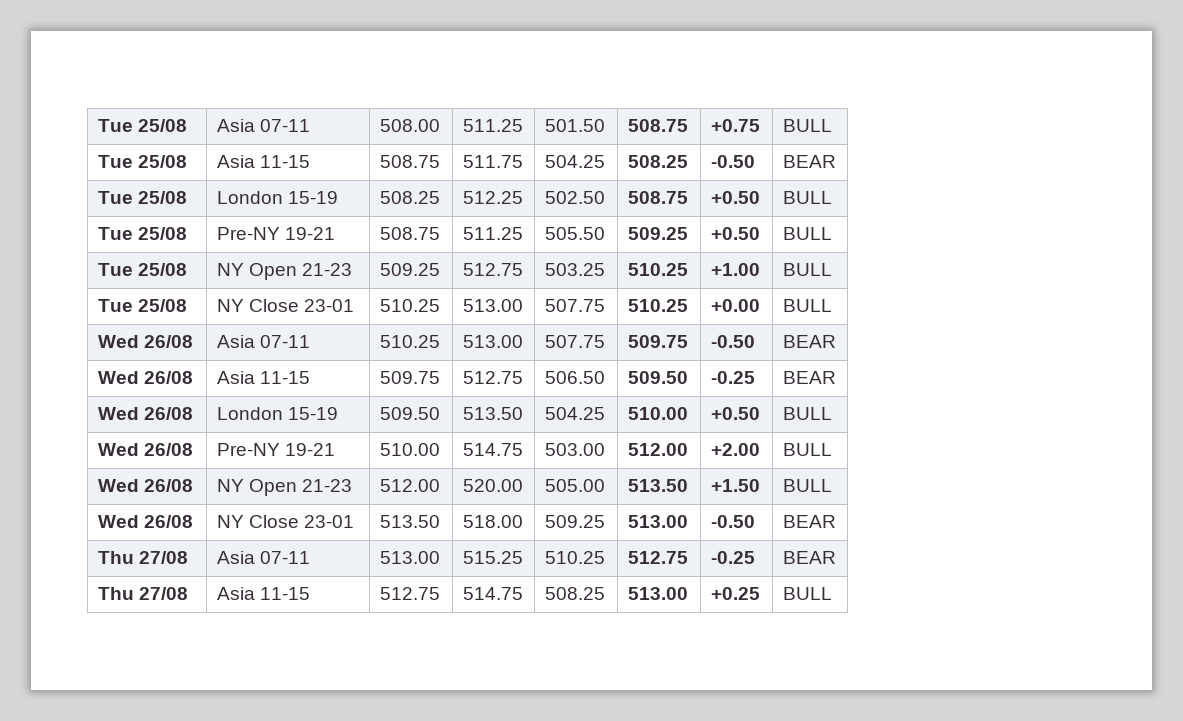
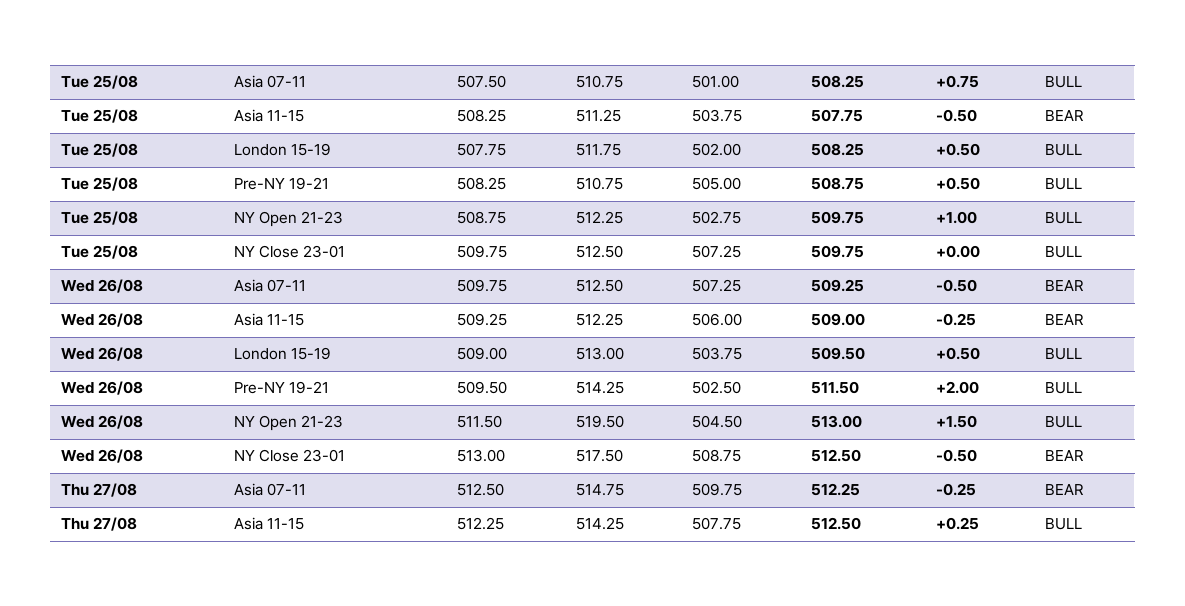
[379,119,440,132] [462,119,523,132] [544,119,605,132] [627,119,688,132] 508.00 | 511.25 | 501.50 | 508.75 -> [456,75,506,88] [575,75,623,88] [691,75,739,88] [810,75,864,88] 507.50 | 510.75 | 501.00 | 508.25
[379,155,440,168] [462,155,523,168] [544,155,605,168] [627,155,688,168] 508.75 | 511.75 | 504.25 | 508.25 -> [456,109,506,122] [575,109,621,122] [691,109,742,122] [810,109,863,122] 508.25 | 511.25 | 503.75 | 507.75
[379,191,440,204] [462,191,523,204] [544,191,605,204] [627,191,688,204] 508.25 | 512.25 | 502.50 | 508.75 -> [456,143,506,156] [575,144,621,156] [691,143,741,156] [810,143,864,156] 507.75 | 511.75 | 502.00 | 508.25
[379,227,440,240] [462,227,523,240] [544,227,605,240] [627,227,688,240] 508.75 | 511.25 | 505.50 | 509.25 -> [456,177,506,190] [575,177,623,190] [691,177,741,190] [810,177,864,190] 508.25 | 510.75 | 505.00 | 508.75
[379,263,440,276] [462,263,523,276] [544,263,605,276] [627,263,688,276] 509.25 | 512.75 | 503.25 | 510.25 -> [456,211,506,224] [575,211,623,224] [691,211,741,224] [810,211,864,224] 508.75 | 512.25 | 502.75 | 509.75
[379,299,440,312] [462,299,523,312] [544,299,605,312] [627,299,688,312] 510.25 | 513.00 | 507.75 | 510.25 -> [456,245,507,258] [575,245,623,258] [691,245,741,258] [810,245,864,258] 509.75 | 512.50 | 507.25 | 509.75
[379,335,440,348] [462,335,523,348] [544,335,605,348] [627,335,688,348] 510.25 | 513.00 | 507.75 | 509.75 -> [456,279,507,292] [575,279,623,292] [691,279,741,292] [810,279,864,292] 509.75 | 512.50 | 507.25 | 509.25
[379,371,440,384] [462,371,523,384] [544,371,605,384] [627,371,688,384] 509.75 | 512.75 | 506.50 | 509.50 -> [456,313,507,326] [575,313,623,326] [691,313,742,326] [810,313,865,326] 509.25 | 512.25 | 506.00 | 509.00
[379,407,440,420] [462,407,523,420] [544,407,605,420] [627,407,688,420] 509.50 | 513.50 | 504.25 | 510.00 -> [456,347,507,360] [575,347,624,360] [691,347,742,360] [810,347,865,360] 509.00 | 513.00 | 503.75 | 509.50
[379,443,440,456] [462,443,523,456] [544,443,605,456] [627,443,688,456] 510.00 | 514.75 | 503.00 | 512.00 -> [456,381,507,394] [575,381,624,394] [691,381,741,394] [810,381,859,394] 509.50 | 514.25 | 502.50 | 511.50
[379,479,440,492] [462,479,523,492] [544,479,605,492] [627,479,688,492] 512.00 | 520.00 | 505.00 | 513.50 -> [456,415,502,428] [575,415,624,428] [691,415,742,428] [810,415,862,428] 511.50 | 519.50 | 504.50 | 513.00
[379,515,440,528] [462,515,523,528] [544,515,605,528] [627,515,688,528] 513.50 | 518.00 | 509.25 | 513.00 -> [456,449,505,462] [575,449,623,462] [691,449,741,462] [810,449,861,462] 513.00 | 517.50 | 508.75 | 512.50
[379,551,440,564] [462,551,523,564] [544,551,605,564] [627,551,688,564] 513.00 | 515.25 | 510.25 | 512.75 -> [456,483,504,496] [575,484,624,496] [691,483,742,496] [810,483,860,496] 512.50 | 514.75 | 509.75 | 512.25
[379,587,440,600] [462,587,523,600] [544,587,605,600] [627,587,688,600] 512.75 | 514.75 | 508.25 | 513.00 -> [456,517,504,530] [575,517,624,530] [691,517,741,530] [810,517,861,530] 512.25 | 514.25 | 507.75 | 512.50

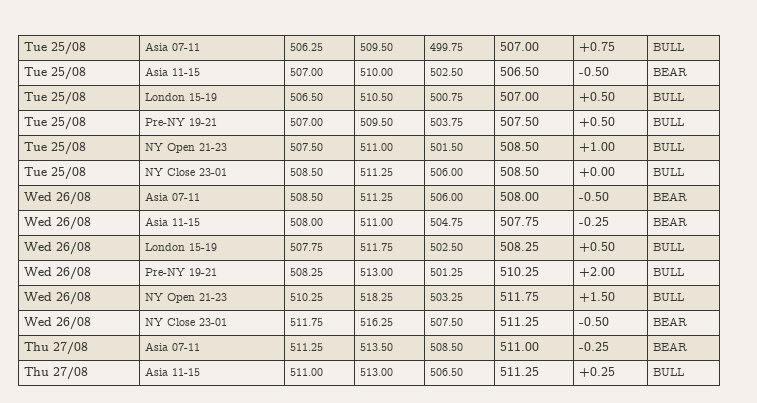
[456,75,506,88] [575,75,623,88] [691,75,739,88] [810,75,864,88] 507.50 | 510.75 | 501.00 | 508.25 -> [289,43,323,51] [359,43,393,51] [429,43,463,51] [499,42,539,51] 506.25 | 509.50 | 499.75 | 507.00
[456,109,506,122] [575,109,621,122] [691,109,742,122] [810,109,863,122] 508.25 | 511.25 | 503.75 | 507.75 -> [289,68,323,76] [359,68,393,76] [429,68,463,76] [499,67,539,76] 507.00 | 510.00 | 502.50 | 506.50
[456,143,506,156] [575,144,621,156] [691,143,741,156] [810,143,864,156] 507.75 | 511.75 | 502.00 | 508.25 -> [289,93,323,101] [359,93,393,101] [429,93,463,101] [499,92,539,101] 506.50 | 510.50 | 500.75 | 507.00
[456,177,506,190] [575,177,623,190] [691,177,741,190] [810,177,864,190] 508.25 | 510.75 | 505.00 | 508.75 -> [289,118,323,126] [359,118,393,126] [429,118,463,126] [499,117,539,126] 507.00 | 509.50 | 503.75 | 507.50
[456,211,506,224] [575,211,623,224] [691,211,741,224] [810,211,864,224] 508.75 | 512.25 | 502.75 | 509.75 -> [289,143,323,151] [359,143,393,151] [429,143,463,151] [499,142,539,151] 507.50 | 511.00 | 501.50 | 508.50
[456,245,507,258] [575,245,623,258] [691,245,741,258] [810,245,864,258] 509.75 | 512.50 | 507.25 | 509.75 -> [289,168,323,176] [359,168,393,176] [429,168,463,176] [499,167,539,176] 508.50 | 511.25 | 506.00 | 508.50
[456,279,507,292] [575,279,623,292] [691,279,741,292] [810,279,864,292] 509.75 | 512.50 | 507.25 | 509.25 -> [289,193,323,201] [359,193,393,201] [429,193,463,201] [499,192,539,201] 508.50 | 511.25 | 506.00 | 508.00
[456,313,507,326] [575,313,623,326] [691,313,742,326] [810,313,865,326] 509.25 | 512.25 | 506.00 | 509.00 -> [289,218,323,226] [359,218,393,226] [429,218,463,226] [499,217,539,226] 508.00 | 511.00 | 504.75 | 507.75
[456,347,507,360] [575,347,624,360] [691,347,742,360] [810,347,865,360] 509.00 | 513.00 | 503.75 | 509.50 -> [289,243,323,251] [359,243,393,251] [429,243,463,251] [499,242,539,251] 507.75 | 511.75 | 502.50 | 508.25
[456,381,507,394] [575,381,624,394] [691,381,741,394] [810,381,859,394] 509.50 | 514.25 | 502.50 | 511.50 -> [289,268,323,276] [359,268,393,276] [429,268,463,276] [499,267,539,276] 508.25 | 513.00 | 501.25 | 510.25
[456,415,502,428] [575,415,624,428] [691,415,742,428] [810,415,862,428] 511.50 | 519.50 | 504.50 | 513.00 -> [289,293,323,301] [359,293,393,301] [429,293,463,301] [499,292,539,301] 510.25 | 518.25 | 503.25 | 511.75
[456,449,505,462] [575,449,623,462] [691,449,741,462] [810,449,861,462] 513.00 | 517.50 | 508.75 | 512.50 -> [289,318,323,326] [359,318,393,326] [429,318,463,326] [499,317,539,326] 511.75 | 516.25 | 507.50 | 511.25
[456,483,504,496] [575,484,624,496] [691,483,742,496] [810,483,860,496] 512.50 | 514.75 | 509.75 | 512.25 -> [289,343,323,351] [359,343,393,351] [429,343,463,351] [499,342,539,351] 511.25 | 513.50 | 508.50 | 511.00
[456,517,504,530] [575,517,624,530] [691,517,741,530] [810,517,861,530] 512.25 | 514.25 | 507.75 | 512.50 -> [289,368,323,376] [359,368,393,376] [429,368,463,376] [499,367,539,376] 511.00 | 513.00 | 506.50 | 511.25

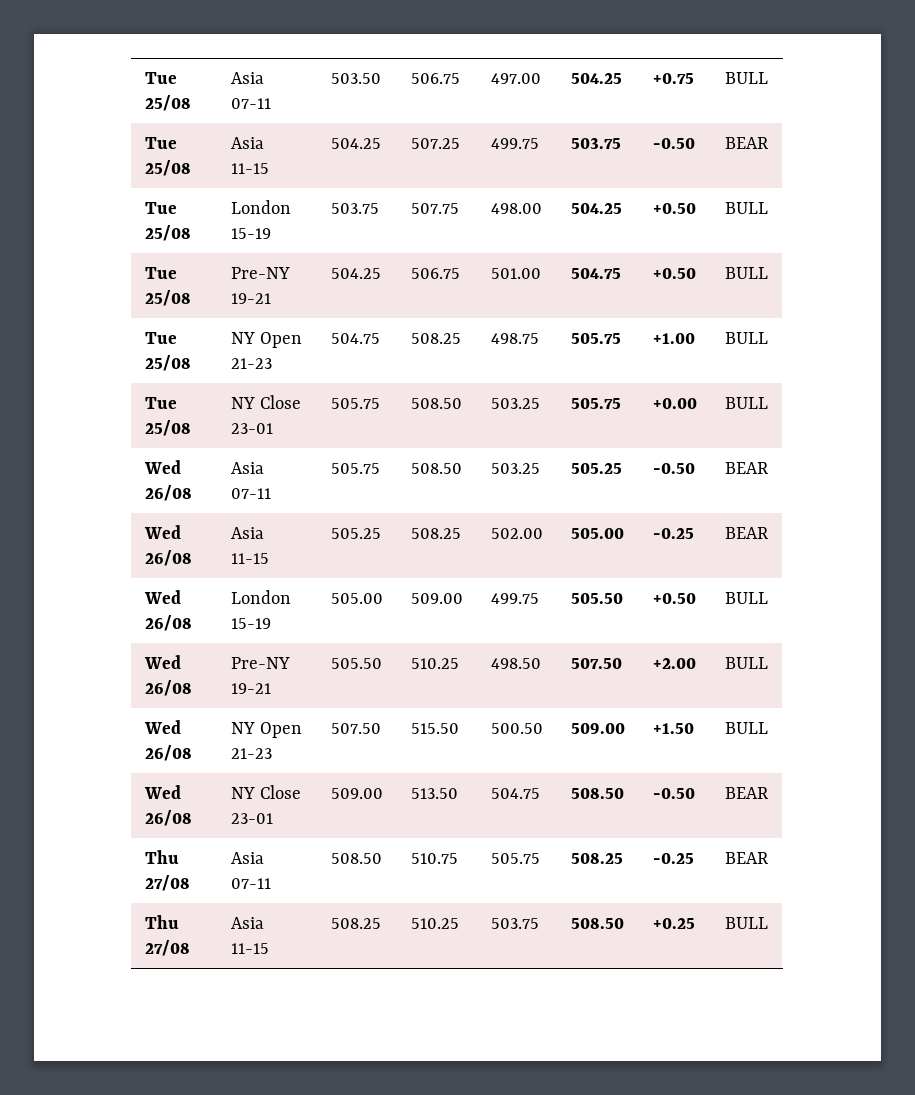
[289,43,323,51] [359,43,393,51] [429,43,463,51] [499,42,539,51] 506.25 | 509.50 | 499.75 | 507.00 -> [330,73,381,84] [410,73,460,84] [490,73,541,84] [570,73,622,84] 503.50 | 506.75 | 497.00 | 504.25
[289,68,323,76] [359,68,393,76] [429,68,463,76] [499,67,539,76] 507.00 | 510.00 | 502.50 | 506.50 -> [330,138,381,149] [410,138,460,149] [490,138,539,149] [570,138,621,149] 504.25 | 507.25 | 499.75 | 503.75
[289,93,323,101] [359,93,393,101] [429,93,463,101] [499,92,539,101] 506.50 | 510.50 | 500.75 | 507.00 -> [330,203,379,214] [410,203,459,214] [490,203,542,214] [570,203,622,214] 503.75 | 507.75 | 498.00 | 504.25
[289,118,323,126] [359,118,393,126] [429,118,463,126] [499,117,539,126] 507.00 | 509.50 | 503.75 | 507.50 -> [330,268,381,279] [410,268,460,279] [490,268,541,279] [570,268,621,279] 504.25 | 506.75 | 501.00 | 504.75
[289,143,323,151] [359,143,393,151] [429,143,463,151] [499,142,539,151] 507.50 | 511.00 | 501.50 | 508.50 -> [330,333,380,344] [410,333,461,344] [490,333,539,344] [570,333,621,344] 504.75 | 508.25 | 498.75 | 505.75
[289,168,323,176] [359,168,393,176] [429,168,463,176] [499,167,539,176] | 508.50 | 511.25 | 506.00 | 508.50 -> [330,398,380,409] [410,398,462,409] [490,398,540,409] [570,398,621,409] | 505.75 | 508.50 | 503.25 | 505.75
[289,193,323,201] [359,193,393,201] [429,193,463,201] [499,192,539,201] | 508.50 | 511.25 | 506.00 | 508.00 -> [330,463,380,474] [410,463,462,474] [490,463,540,474] [570,463,622,474] | 505.75 | 508.50 | 503.25 | 505.25
[289,218,323,226] [359,218,393,226] [429,218,463,226] [499,217,539,226] 508.00 | 511.00 | 504.75 | 507.75 -> [330,528,381,539] [410,528,461,539] [490,528,543,539] [570,528,624,539] 505.25 | 508.25 | 502.00 | 505.00
[289,243,323,251] [359,243,393,251] [429,243,463,251] [499,242,539,251] 507.75 | 511.75 | 502.50 | 508.25 -> [330,593,383,604] [410,593,463,604] [490,593,539,604] [570,593,623,604] 505.00 | 509.00 | 499.75 | 505.50
[289,268,323,276] [359,268,393,276] [429,268,463,276] [499,267,539,276] 508.25 | 513.00 | 501.25 | 510.25 -> [330,658,382,669] [410,658,459,669] [490,658,541,669] [570,658,622,669] 505.50 | 510.25 | 498.50 | 507.50
[289,293,323,301] [359,293,393,301] [429,293,463,301] [499,292,539,301] 510.25 | 518.25 | 503.25 | 511.75 -> [330,723,381,734] [410,723,459,734] [490,723,543,734] [570,723,625,734] 507.50 | 515.50 | 500.50 | 509.00
[289,318,323,326] [359,318,393,326] [429,318,463,326] [499,317,539,326] 511.75 | 516.25 | 507.50 | 511.25 -> [330,788,383,799] [410,788,458,799] [490,788,540,799] [570,788,624,799] 509.00 | 513.50 | 504.75 | 508.50
[289,343,323,351] [359,343,393,351] [429,343,463,351] [499,342,539,351] | 511.25 | 513.50 | 508.50 | 511.00 -> [330,853,382,864] [410,853,458,864] [490,853,540,864] [570,853,623,864] | 508.50 | 510.75 | 505.75 | 508.25
[289,368,323,376] [359,368,393,376] [429,368,463,376] [499,367,539,376] 511.00 | 513.00 | 506.50 | 511.25 -> [330,918,381,929] [410,918,459,929] [490,918,539,929] [570,918,624,929] 508.25 | 510.25 | 503.75 | 508.50

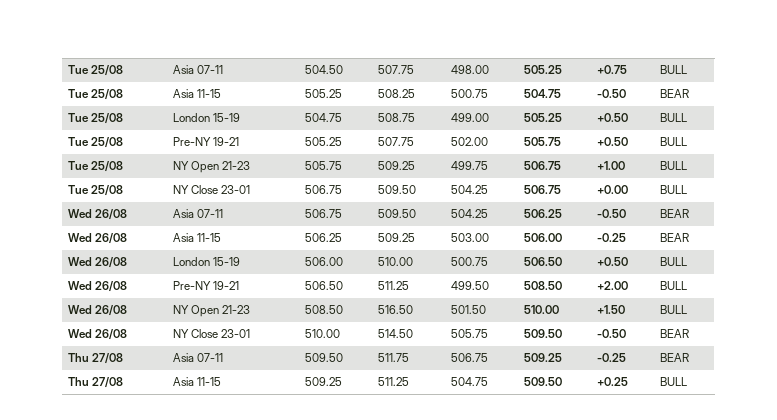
[330,73,381,84] [410,73,460,84] [490,73,541,84] [570,73,622,84] 503.50 | 506.75 | 497.00 | 504.25 -> [304,65,343,74] [377,65,414,74] [450,65,489,74] [523,65,562,74] 504.50 | 507.75 | 498.00 | 505.25
[330,138,381,149] [410,138,460,149] [490,138,539,149] [570,138,621,149] 504.25 | 507.25 | 499.75 | 503.75 -> [304,89,342,98] [377,89,415,98] [450,89,488,98] [523,89,561,98] 505.25 | 508.25 | 500.75 | 504.75
[330,203,379,214] [410,203,459,214] [490,203,542,214] [570,203,622,214] 503.75 | 507.75 | 498.00 | 504.25 -> [304,113,342,122] [377,113,415,122] [450,113,489,122] [523,113,562,122] 504.75 | 508.75 | 499.00 | 505.25
[330,268,381,279] [410,268,460,279] [490,268,541,279] [570,268,621,279] 504.25 | 506.75 | 501.00 | 504.75 -> [304,137,342,146] [377,137,414,146] [450,137,488,146] [523,137,561,146] 505.25 | 507.75 | 502.00 | 505.75
[330,333,380,344] [410,333,461,344] [490,333,539,344] [570,333,621,344] 504.75 | 508.25 | 498.75 | 505.75 -> [304,161,342,170] [377,161,415,170] [450,161,488,170] [523,161,561,170] 505.75 | 509.25 | 499.75 | 506.75
[330,398,380,409] [410,398,462,409] [490,398,540,409] [570,398,621,409] 505.75 | 508.50 | 503.25 | 505.75 -> [304,185,342,194] [377,185,416,194] [450,185,488,194] [523,185,561,194] 506.75 | 509.50 | 504.25 | 506.75
[330,463,380,474] [410,463,462,474] [490,463,540,474] [570,463,622,474] 505.75 | 508.50 | 503.25 | 505.25 -> [304,209,342,218] [377,209,416,218] [450,209,488,218] [523,209,562,218] 506.75 | 509.50 | 504.25 | 506.25
[330,528,381,539] [410,528,461,539] [490,528,543,539] [570,528,624,539] 505.25 | 508.25 | 502.00 | 505.00 -> [304,233,342,242] [377,233,415,242] [450,233,489,242] [523,233,562,242] 506.25 | 509.25 | 503.00 | 506.00
[330,593,383,604] [410,593,463,604] [490,593,539,604] [570,593,623,604] 505.00 | 509.00 | 499.75 | 505.50 -> [304,257,343,266] [377,257,413,266] [450,257,488,266] [523,257,562,266] 506.00 | 510.00 | 500.75 | 506.50
[330,658,382,669] [410,658,459,669] [490,658,541,669] [570,658,622,669] 505.50 | 510.25 | 498.50 | 507.50 -> [304,281,343,290] [377,281,409,290] [450,281,489,290] [523,281,562,290] 506.50 | 511.25 | 499.50 | 508.50
[330,723,381,734] [410,723,459,734] [490,723,543,734] [570,723,625,734] 507.50 | 515.50 | 500.50 | 509.00 -> [304,305,343,314] [377,305,413,314] [450,305,486,314] [523,305,559,314] 508.50 | 516.50 | 501.50 | 510.00
[330,788,383,799] [410,788,458,799] [490,788,540,799] [570,788,624,799] 509.00 | 513.50 | 504.75 | 508.50 -> [304,329,340,338] [377,329,413,338] [450,329,488,338] [523,329,562,338] 510.00 | 514.50 | 505.75 | 509.50
[330,853,382,864] [410,853,458,864] [490,853,540,864] [570,853,623,864] 508.50 | 510.75 | 505.75 | 508.25 -> [304,353,343,362] [377,353,409,362] [450,353,488,362] [523,353,562,362] 509.50 | 511.75 | 506.75 | 509.25
[330,918,381,929] [410,918,459,929] [490,918,539,929] [570,918,624,929] 508.25 | 510.25 | 503.75 | 508.50 -> [304,377,342,386] [377,377,409,386] [450,377,488,386] [523,377,562,386] 509.25 | 511.25 | 504.75 | 509.50

